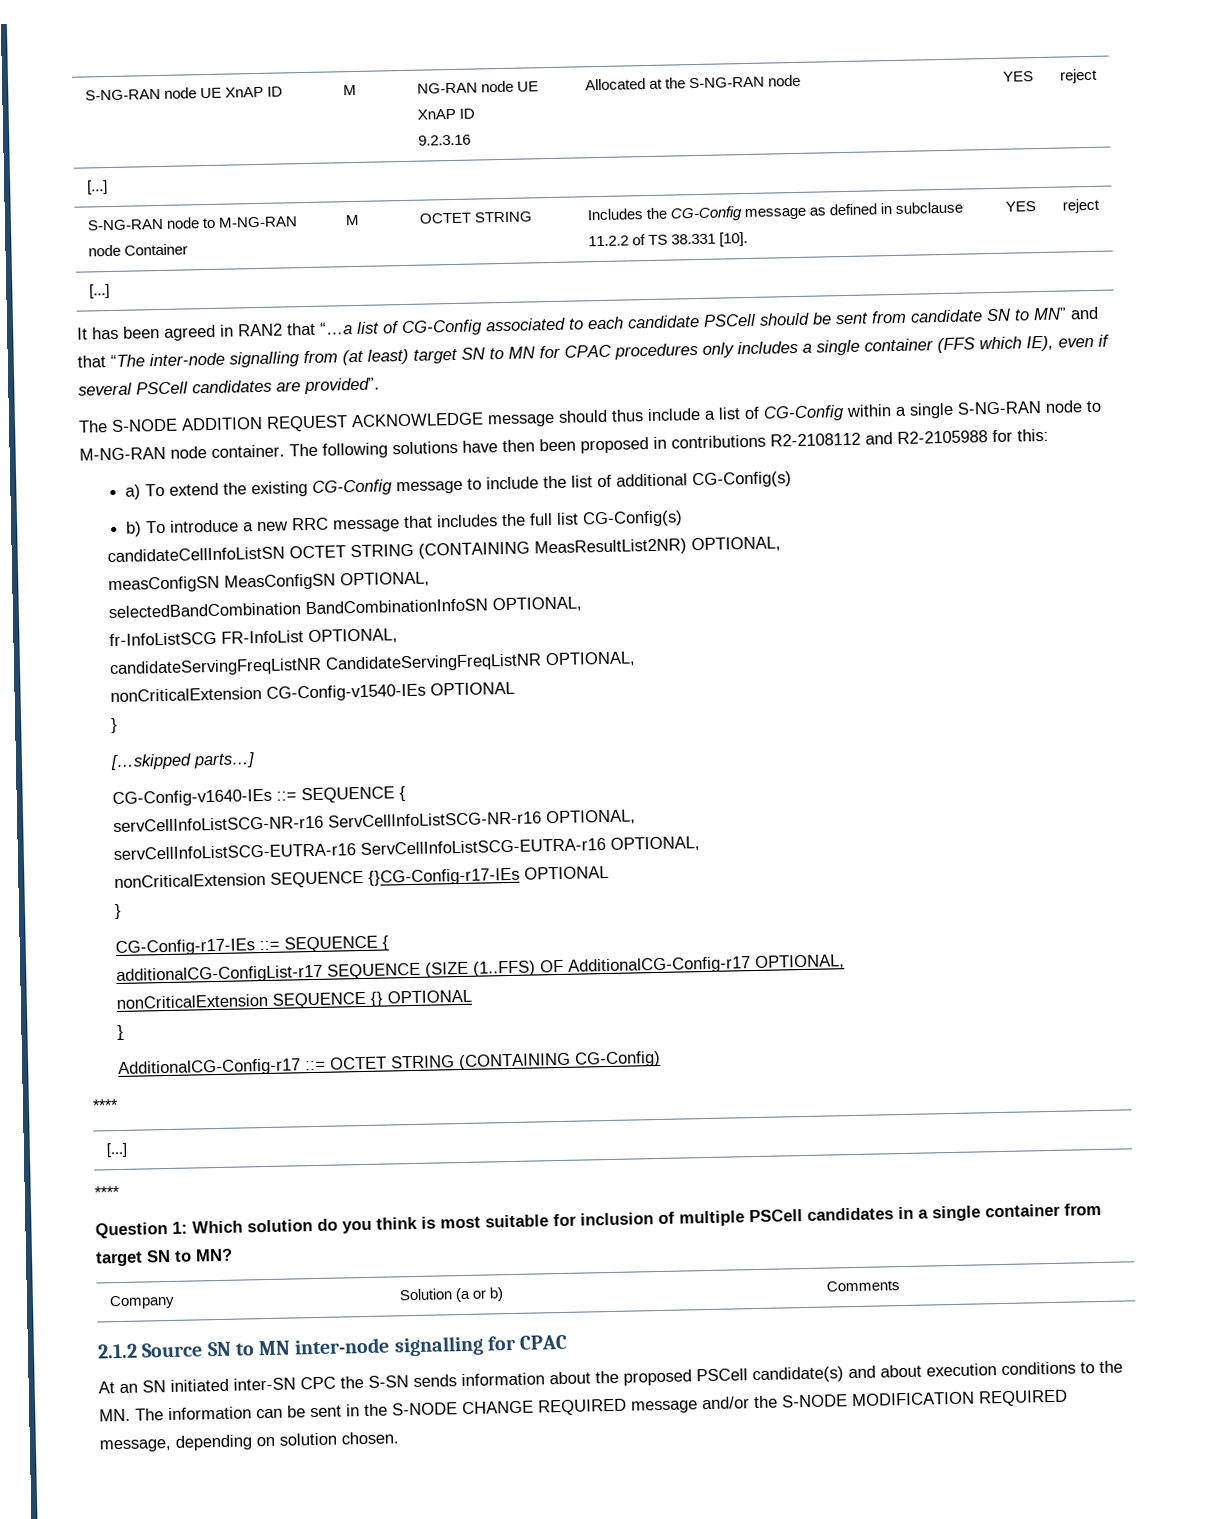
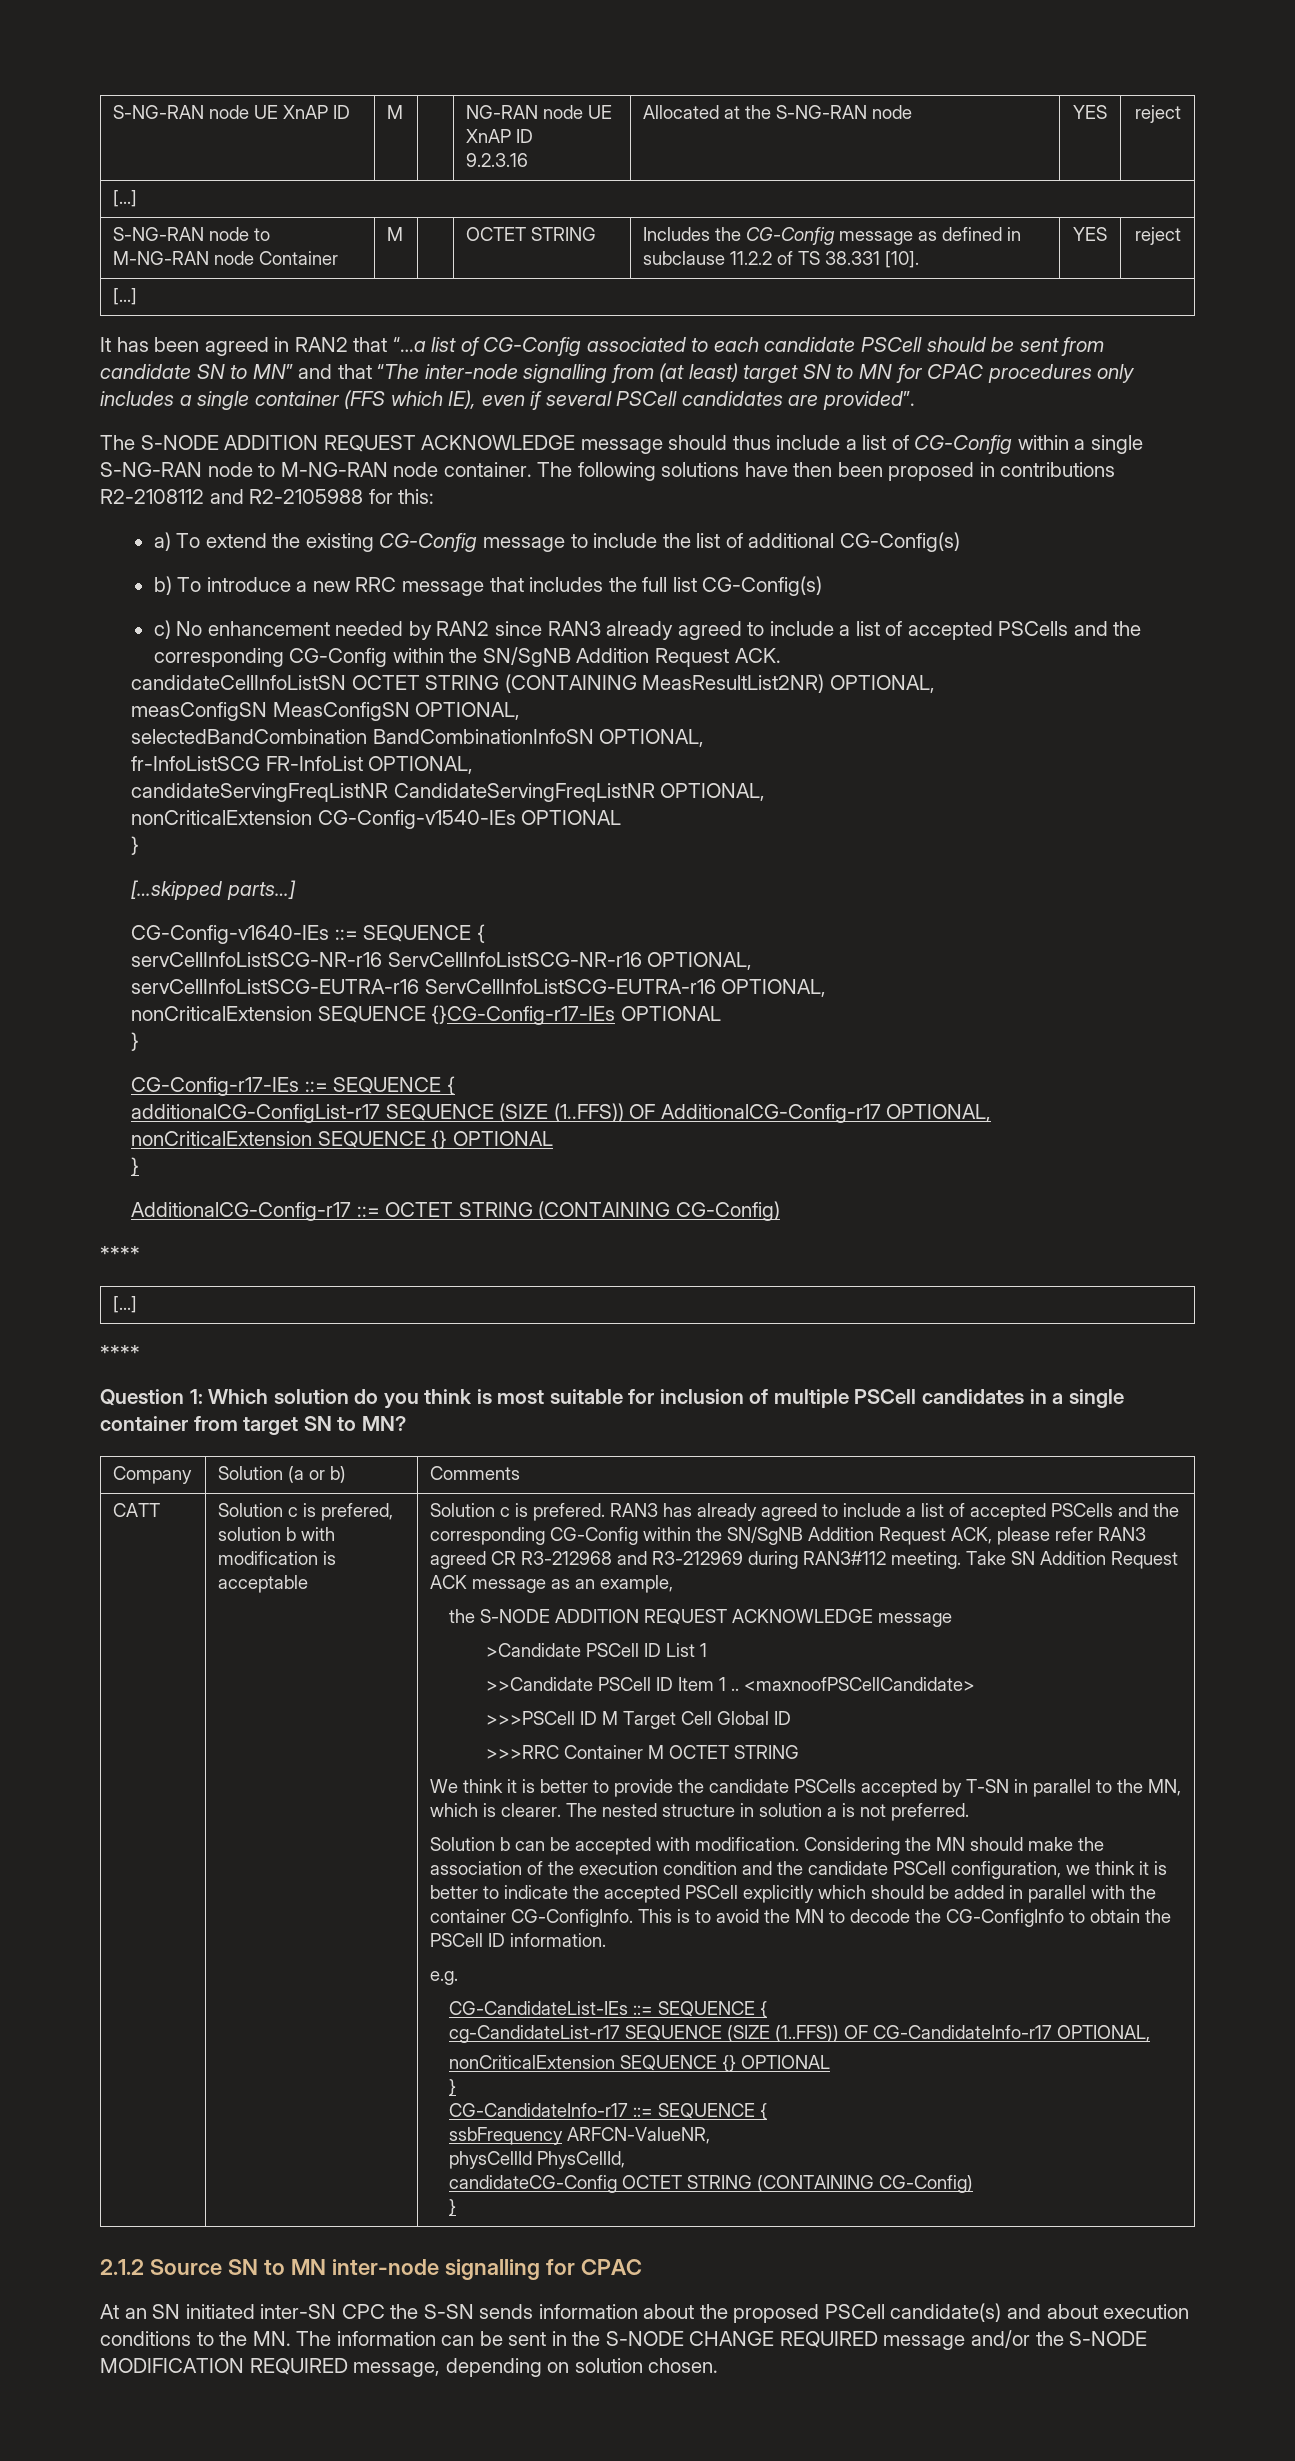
(683, 519) none -> [153,620,1142,640] [153,647,781,667] // c) No enhancement needed by RAN2 since RAN3 already agreed to include a list of accepted PSCells and the corresponding CG-Config within the SN/SgNB Addition Request ACK.
[473,960,537,977] (1..FFS) -> [553,1103,624,1122] (1..FFS))
(900, 1286) none -> [113,1503,161,1517] [218,1503,394,1521] [218,1527,336,1541] [218,1551,337,1565] [218,1575,309,1593] [430,1503,1180,1521] [430,1526,1147,1545] [430,1551,1179,1569] [430,1575,674,1593] [448,1609,952,1627] [486,1643,708,1657] [486,1677,976,1691] [486,1711,792,1729] [486,1745,800,1759] [430,1779,1182,1797] [430,1803,970,1821] [430,1837,1105,1855] [430,1861,1168,1879] [430,1885,1157,1903] [430,1909,1172,1927] [430,1933,607,1947] [430,1971,459,1985] [448,2001,767,2018] [448,2025,1150,2043] [448,2055,830,2072] [448,2079,456,2096] [448,2103,767,2120] [448,2127,710,2145] [448,2151,625,2169] [448,2175,973,2193] [448,2199,456,2216] // CATT | Solution c is prefered, solution b with modification is acceptable | Solution c is prefered. RAN3 has already agreed to include a list of accepted PSCells and the corresponding CG-Config within the SN/SgNB Addition Request ACK, please refer RAN3 agreed CR R3-212968 and R3-212969 during RAN3#112 meeting. Take SN Addition Request ACK message as an example, // the S-NODE ADDITION REQUEST ACKNOWLEDGE message // >Candidate PSCell ID List 1 // >>Candidate PSCell ID Item 1 .. <maxnoofPSCellCandidate> // >>>PSCell ID M Target Cell Global ID // >>>RRC Container M OCTET STRING // We think it is better to provide the candidate PSCells accepted by T-SN in parallel to the MN, which is clearer. The nested structure in solution a is not preferred. // Solution b can be accepted with modification. Considering the MN should make the association of the execution condition and the candidate PSCell configuration, we think it is better to indicate the accepted PSCell explicitly which should be added in parallel with the container CG-ConfigInfo. This is to avoid the MN to decode the CG-ConfigInfo to obtain the PSCell ID information. // e.g. // CG-CandidateList-IEs ::= SEQUENCE { // cg-CandidateList-r17 SEQUENCE (SIZE (1..FFS)) OF CG-CandidateInfo-r17 OPTIONAL, // nonCriticalExtension SEQUENCE {} OPTIONAL // } // CG-CandidateInfo-r17 ::= SEQUENCE { // ssbFrequency ARFCN-ValueNR, // physCellId PhysCellId, // candidateCG-Config OCTET STRING (CONTAINING CG-Config) // }

